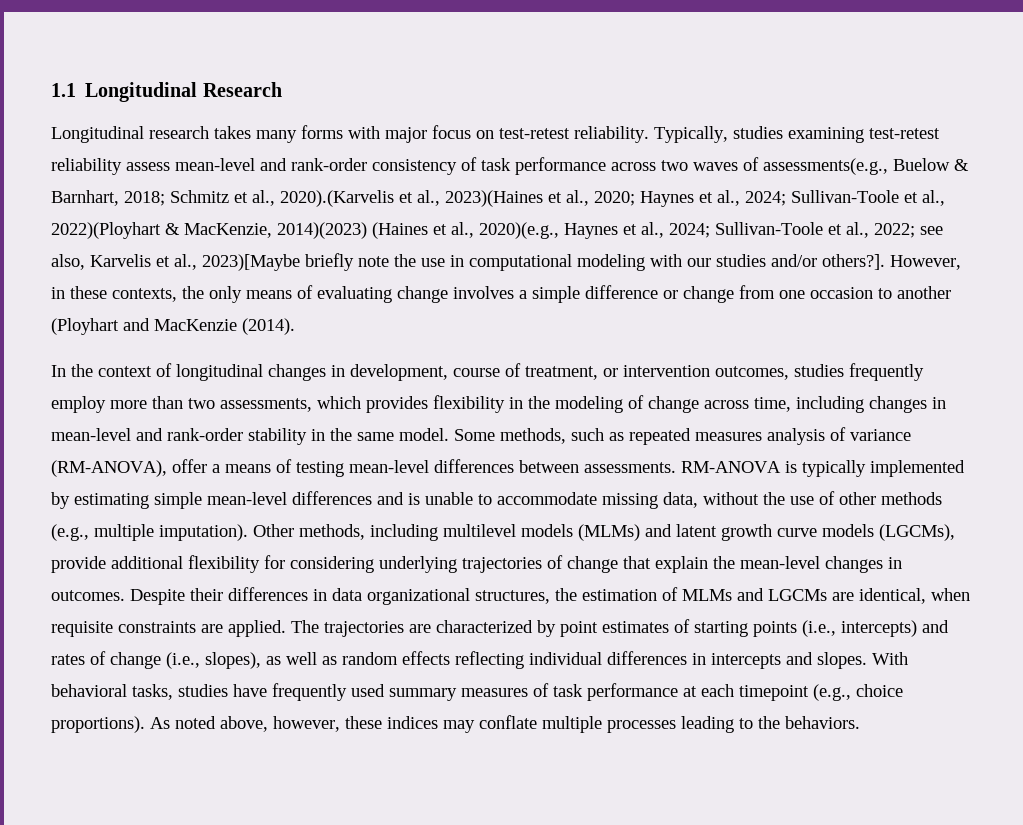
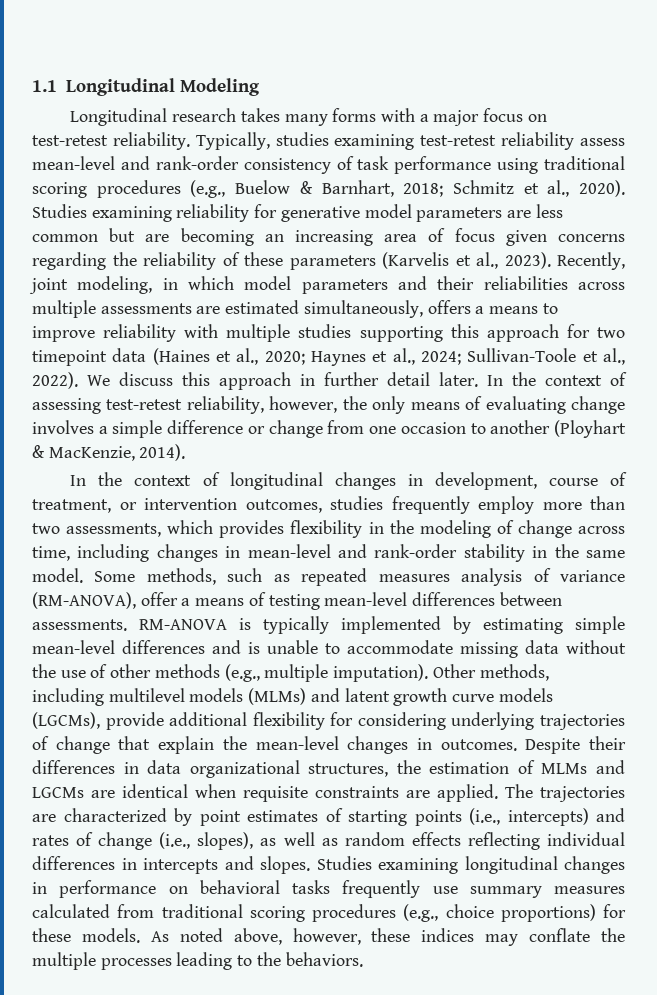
[202,82,282,97] Research -> [179,78,260,96] Modeling
(380, 132) none -> [419,114,429,122] a
[611,157,888,175] across two waves of assessments(e.g., -> [497,156,625,174] [32,180,226,198] using traditional scoring procedures (e.g.,
[280,190,543,207] 2020).(Karvelis et al., 2023)(Haines -> [579,180,625,197] [32,204,563,222] [32,228,625,246] [32,252,625,270] [29,276,625,294] [32,300,558,318] [32,324,625,342] [32,348,210,366] 2020). Studies examining reliability for generative model parameters are less common but are becoming an increasing area of focus given concerns regarding the reliability of these parameters (Karvelis et al., 2023). Recently, joint modeling, in which model parameters and their reliabilities across multiple assessments are estimated simultaneously, offers a means to improve reliability with multiple studies supporting this approach for two timepoint data (Haines
[51,222,943,239] [51,253,961,271] [51,286,177,302] 2022)(Ployhart & MacKenzie, 2014)(2023) (Haines et al., 2020)(e.g., Haynes et al., 2024; Sullivan-Toole et al., 2022; see also, Karvelis et al., 2023)[Maybe briefly note the use in computational modeling with our studies and/or others?]. However, in these contexts, -> [32,372,627,390] [32,396,338,414] 2022). We discuss this approach in further detail later. In the context of assessing test-retest reliability, however,
[123,318,295,335] and MacKenzie (2014). -> [32,444,186,461] & MacKenzie, 2014).
[663,492,698,508] data, -> [525,640,559,654] data
[859,588,926,604] identical, -> [122,784,188,798] identical
[872,652,908,665] [51,683,903,701] [51,716,145,733] With behavioral tasks, studies have frequently used summary measures of task performance at each timepoint (e.g., choice proportions). -> [316,856,625,874] [32,880,625,898] [32,904,626,922] [32,928,140,943] Studies examining longitudinal changes in performance on behavioral tasks frequently use summary measures calculated from traditional scoring procedures (e.g., choice proportions) for these models.
(537, 722) none -> [600,928,625,942] the

